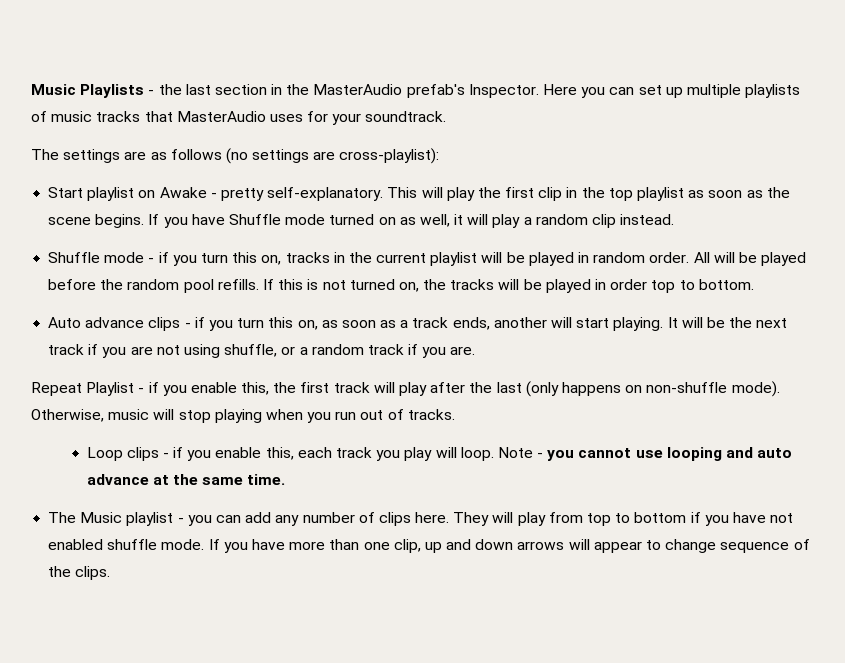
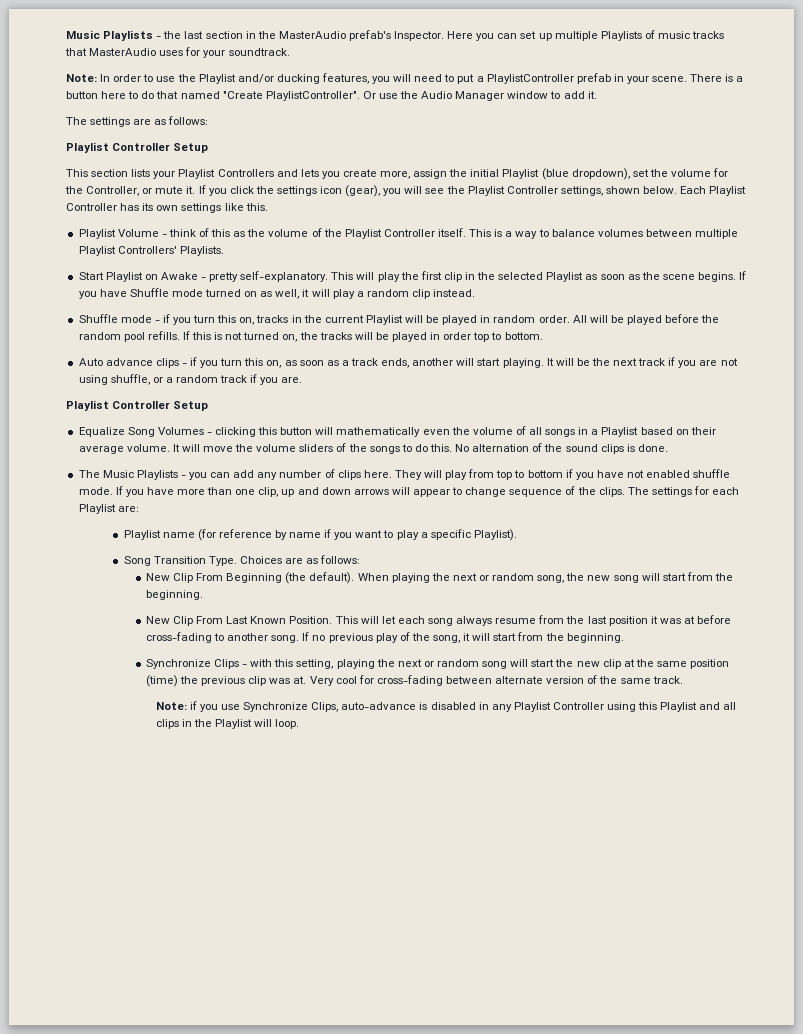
[745,84,801,98] playlists -> [600,31,642,41] Playlists
[31,148,440,164] The settings are as follows (no settings are cross-playlist): -> [66,73,744,84] [66,91,597,101] [66,116,209,127] [66,142,209,153] [66,168,729,180] [65,185,747,197] [66,203,268,213] [78,228,738,239] [78,246,224,256] Note: In order to use the Playlist and/or ducking features, you will need to put a PlaylistController prefab in your scene. There is a button here to do that named "Create PlaylistController". Or use the Audio Manager window to add it. // The settings are as follows: // Playlist Controller Setup // This section lists your Playlist Controllers and lets you create more, assign the initial Playlist (blue dropdown), set the volume for the Controller, or mute it. If you click the settings icon (gear), you will see the Playlist Controller settings, shown below. Each Playlist Controller has its own settings like this. // Playlist Volume - think of this as the volume of the Playlist Controller itself. This is a way to balance volumes between multiple Playlist Controllers' Playlists.
[87,187,135,201] playlist -> [105,272,143,282] Playlist
[608,187,685,201] top playlist -> [498,272,584,282] selected Playlist
[430,252,478,266] playlist -> [365,315,403,325] Playlist
[31,381,780,397] [31,409,455,423] [86,447,793,461] [86,474,286,485] Repeat Playlist - if you enable this, the first track will play after the last (only happens on non-shuffle mode). Otherwise, music will stop playing when you run out of tracks. // Loop clips - if you enable this, each track you play will loop. Note - you cannot use looping and auto advance at the same time. -> [66,400,209,411] [78,426,716,437] [78,443,668,454] Playlist Controller Setup // Equalize Song Volumes - clicking this button will mathematically even the volume of all songs in a Playlist based on their average volume. It will move the volume sliders of the songs to do this. No alternation of the sound clips is done.
[126,512,174,526] playlist -> [136,470,178,480] Playlists
(111, 573) none -> [627,486,740,497] [78,504,139,514] [123,529,517,541] [123,555,361,566] [145,572,733,584] [145,590,203,600] [145,615,732,626] [145,632,624,643] [145,659,730,669] [145,675,683,687] [155,701,737,712] [155,719,300,729] The settings for each Playlist are: // Playlist name (for reference by name if you want to play a specific Playlist). // Song Transition Type. Choices are as follows: // New Clip From Beginning (the default). When playing the next or random song, the new song will start from the beginning. // New Clip From Last Known Position. This will let each song always resume from the last position it was at before cross-fading to another song. If no previous play of the song, it will start from the beginning. // Synchronize Clips - with this setting, playing the next or random song will start the new clip at the same position (time) the previous clip was at. Very cool for cross-fading between alternate version of the same track. // Note: if you use Synchronize Clips, auto-advance is disabled in any Playlist Controller using this Playlist and all clips in the Playlist will loop.

